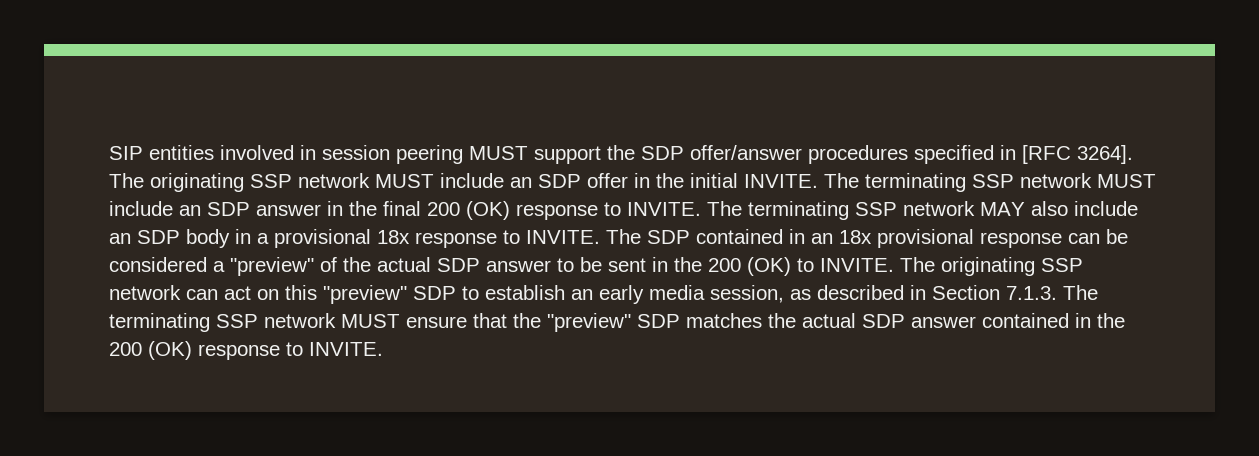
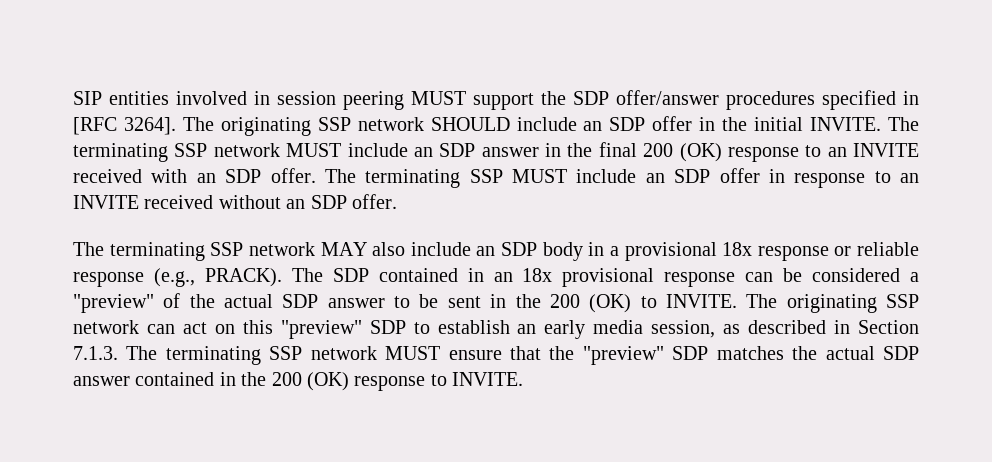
[375,174,434,188] MUST -> [430,117,510,131] SHOULD
[627,202,701,216] INVITE. -> [827,143,919,157] [73,168,919,188] [73,194,397,209] an INVITE received with an SDP offer. The terminating SSP MUST include an SDP offer in response to an INVITE received without an SDP offer. //
[503,230,600,244] to INVITE. -> [834,242,919,256] [73,268,282,287] or reliable response (e.g., PRACK).

